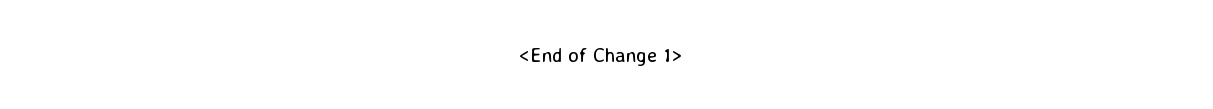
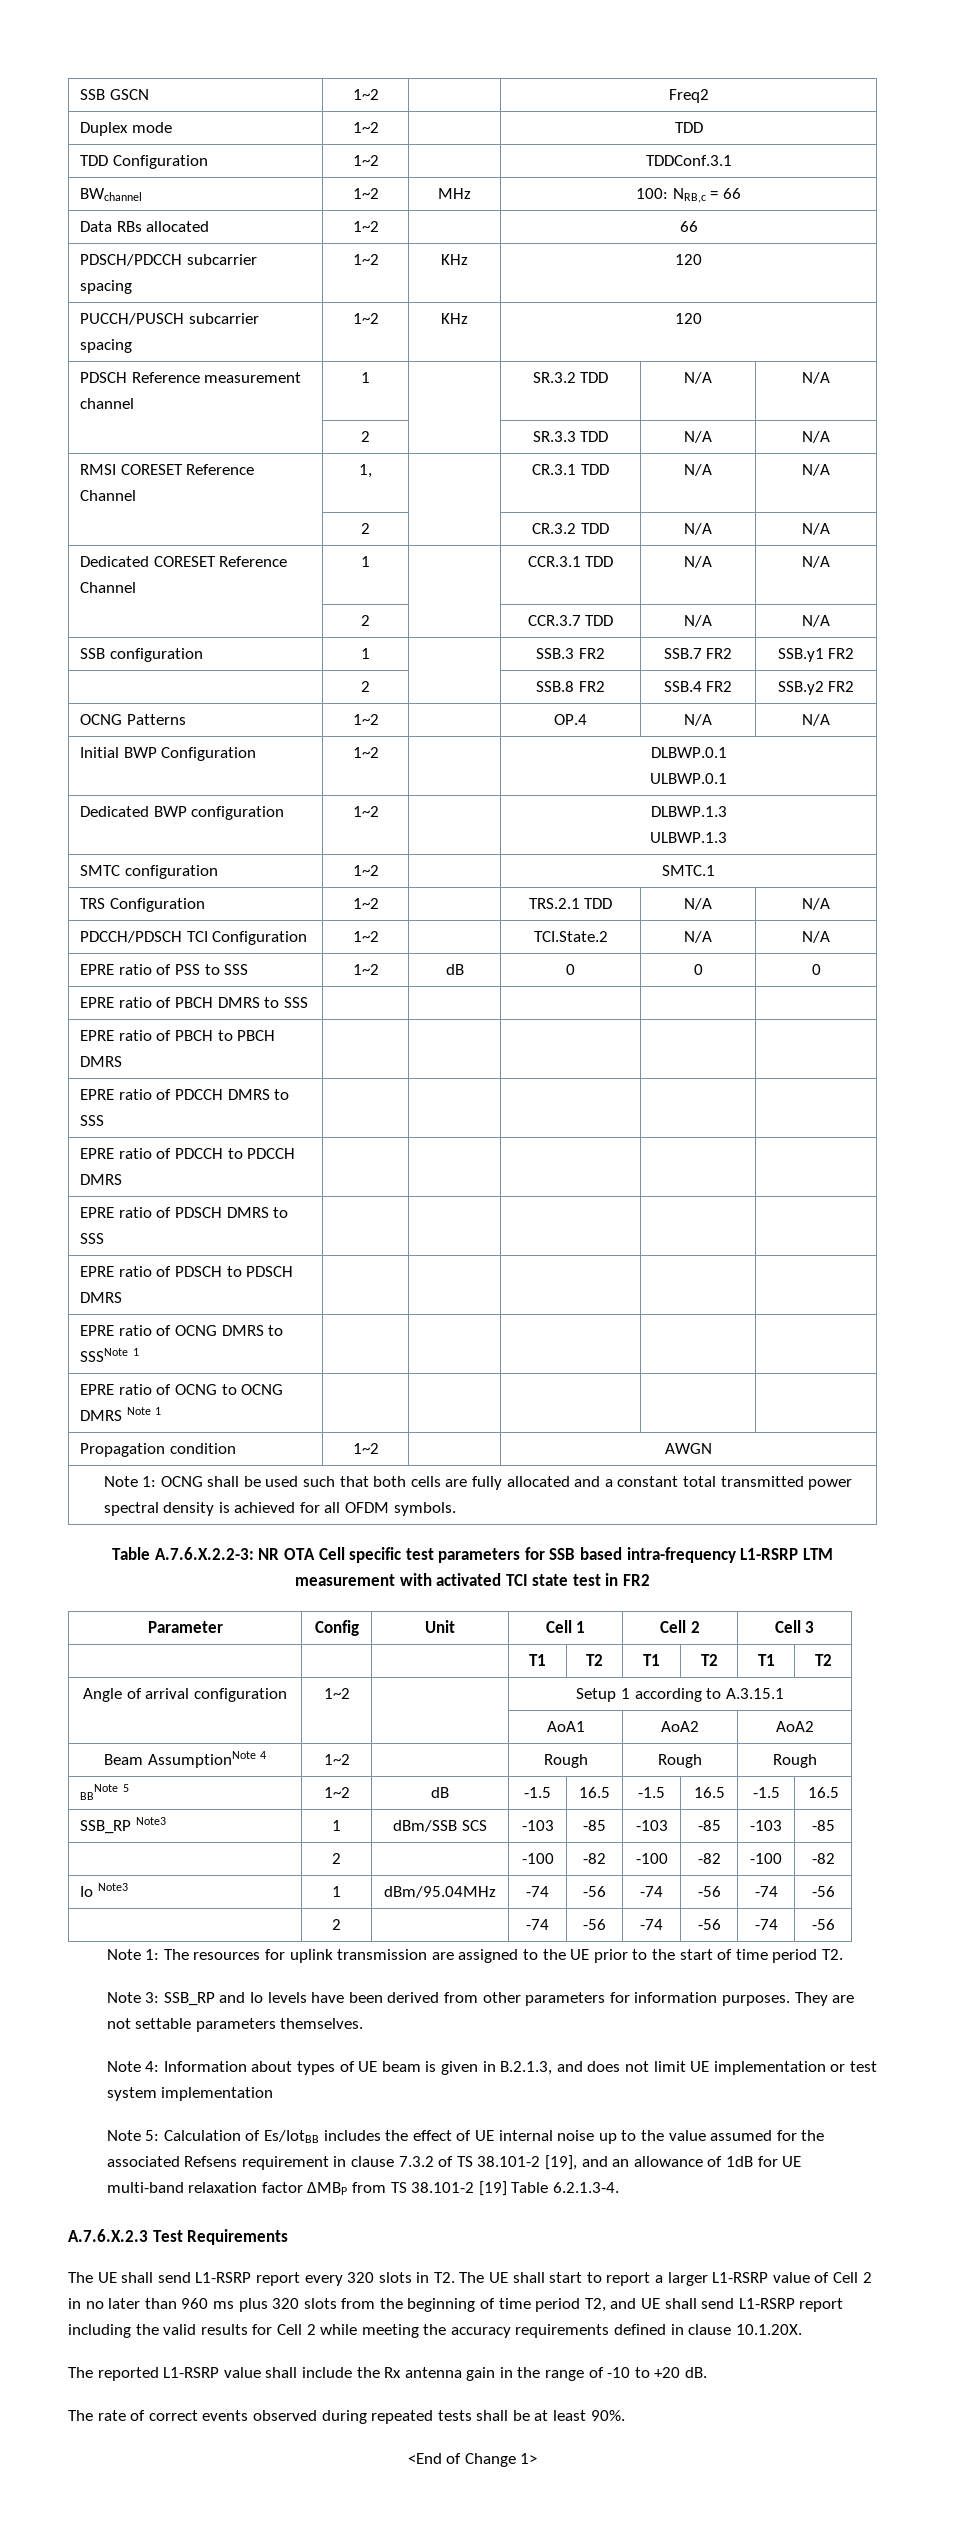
(519, 55) none -> [80,89,149,100] [352,89,379,100] [668,89,709,103] [80,122,172,136] [352,122,379,133] [674,122,703,133] [80,155,208,169] [352,155,379,166] [645,155,732,166] [80,188,143,201] [352,188,379,199] [438,188,471,199] [636,188,741,203] [80,221,210,232] [352,221,379,232] [679,221,698,232] [80,254,257,266] [80,280,133,294] [352,254,379,265] [441,254,468,265] [675,254,702,265] [80,313,259,325] [80,339,133,353] [352,313,379,324] [441,313,468,324] [675,313,702,324] [80,372,302,383] [80,398,135,409] [361,372,370,383] [532,372,609,383] [684,372,712,384] [802,372,830,384] [361,431,370,442] [532,431,609,442] [684,431,712,443] [802,431,830,443] [80,464,255,475] [80,490,137,501] [359,464,372,478] [532,464,609,475] [684,464,712,476] [802,464,830,476] [361,523,370,534] [532,523,609,534] [684,523,712,535] [802,523,830,535] [80,556,288,567] [80,582,137,593] [361,556,370,567] [527,556,614,567] [684,556,712,568] [802,556,830,568] [361,615,370,626] [527,615,614,626] [684,615,712,627] [802,615,830,627] [80,648,203,662] [361,648,370,659] [536,648,605,659] [663,648,733,659] [777,648,855,662] [361,681,370,692] [536,681,605,692] [663,681,733,692] [777,681,855,695] [80,714,186,725] [352,714,379,725] [554,714,587,725] [684,714,712,726] [802,714,830,726] [80,747,257,761] [352,747,379,758] [650,747,727,758] [650,773,727,784] [80,806,285,820] [352,806,379,817] [650,806,727,817] [650,832,727,843] [80,865,218,879] [352,865,379,876] [662,865,715,876] [80,898,205,912] [352,898,379,909] [528,898,613,909] [684,898,712,910] [802,898,830,910] [80,931,308,945] [352,931,379,942] [533,931,608,942] [684,931,712,943] [802,931,830,943] [80,964,249,975] [352,964,379,975] [445,964,464,975] [566,964,575,975] [693,964,703,975] [811,964,821,975] [80,997,308,1008] [80,1030,276,1041] [80,1056,123,1067] [80,1089,290,1100] [80,1115,105,1126] [80,1148,296,1159] [80,1174,123,1185] [80,1207,289,1218] [80,1233,105,1244] [80,1266,294,1277] [80,1292,123,1303] [80,1325,284,1336] [80,1348,139,1362] [80,1384,284,1395] [80,1407,162,1421] [80,1443,236,1457] [352,1443,379,1454] [665,1443,712,1454] [103,1476,853,1490] [103,1502,456,1516] [112,1547,833,1563] [294,1573,651,1586] [147,1621,223,1633] [314,1620,359,1636] [425,1620,455,1633] [545,1620,586,1633] [660,1620,700,1633] [774,1620,815,1633] [529,1654,546,1666] [586,1654,603,1666] [643,1654,660,1666] [700,1654,718,1666] [757,1654,775,1666] [814,1654,832,1666] [83,1688,287,1702] [323,1688,350,1699] [576,1688,784,1702] [546,1721,585,1732] [661,1721,699,1732] [775,1721,814,1732] [103,1751,267,1768] [323,1754,350,1765] [543,1754,588,1768] [658,1754,702,1768] [772,1754,817,1768] [80,1784,129,1800] [323,1787,350,1798] [431,1787,449,1798] [524,1787,551,1798] [579,1787,610,1798] [638,1787,665,1798] [693,1787,725,1798] [752,1787,780,1798] [807,1787,839,1798] [80,1817,166,1834] [332,1820,341,1831] [393,1820,487,1832] [521,1820,554,1831] [583,1820,606,1831] [635,1820,668,1831] [697,1820,721,1831] [750,1820,782,1831] [811,1820,835,1831] [332,1853,341,1864] [521,1853,554,1864] [583,1853,606,1864] [635,1853,668,1864] [697,1853,721,1864] [750,1853,782,1864] [811,1853,835,1864] [80,1883,128,1897] [332,1886,341,1897] [384,1886,496,1898] [526,1886,549,1897] [583,1886,606,1897] [640,1886,663,1897] [697,1886,721,1897] [754,1886,778,1897] [811,1886,835,1897] [332,1919,341,1930] [526,1919,549,1930] [583,1919,606,1930] [640,1919,663,1930] [697,1919,721,1930] [754,1919,778,1930] [811,1919,835,1930] [106,1949,843,1963] [106,1992,855,2006] [106,2018,364,2032] [106,2061,877,2075] [106,2087,274,2101] [106,2130,825,2144] [106,2155,802,2170] [106,2181,619,2196] [68,2229,289,2245] [68,2272,872,2286] [68,2298,844,2312] [68,2324,802,2338] [68,2367,708,2381] [68,2410,625,2424] SSB GSCN | 1~2 | | Freq2 // Duplex mode | 1~2 | | TDD // TDD Configuration | 1~2 | | TDDConf.3.1 // BWchannel | 1~2 | MHz | 100: NRB,c = 66 // Data RBs allocated | 1~2 | | 66 // PDSCH/PDCCH subcarrier spacing | 1~2 | KHz | 120 // PUCCH/PUSCH subcarrier spacing | 1~2 | KHz | 120 // PDSCH Reference measurement channel | 1 | | SR.3.2 TDD | N/A | N/A // | 2 | | SR.3.3 TDD | N/A | N/A // RMSI CORESET Reference Channel | 1, | | CR.3.1 TDD | N/A | N/A // | 2 | | CR.3.2 TDD | N/A | N/A // Dedicated CORESET Reference Channel | 1 | | CCR.3.1 TDD | N/A | N/A // | 2 | | CCR.3.7 TDD | N/A | N/A // SSB configuration | 1 | | SSB.3 FR2 | SSB.7 FR2 | SSB.y1 FR2 // | 2 | | SSB.8 FR2 | SSB.4 FR2 | SSB.y2 FR2 // OCNG Patterns | 1~2 | | OP.4 | N/A | N/A // Initial BWP Configuration | 1~2 | | DLBWP.0.1 // ULBWP.0.1 // Dedicated BWP configuration | 1~2 | | DLBWP.1.3 // ULBWP.1.3 // SMTC configuration | 1~2 | | SMTC.1 // TRS Configuration | 1~2 | | TRS.2.1 TDD | N/A | N/A // PDCCH/PDSCH TCI Configuration | 1~2 | | TCI.State.2 | N/A | N/A // EPRE ratio of PSS to SSS | 1~2 | dB | 0 | 0 | 0 // EPRE ratio of PBCH DMRS to SSS | | | | | // EPRE ratio of PBCH to PBCH DMRS | | | | | // EPRE ratio of PDCCH DMRS to SSS | | | | | // EPRE ratio of PDCCH to PDCCH DMRS | | | | | // EPRE ratio of PDSCH DMRS to SSS | | | | | // EPRE ratio of PDSCH to PDSCH DMRS | | | | | // EPRE ratio of OCNG DMRS to SSSNote 1 | | | | | // EPRE ratio of OCNG to OCNG DMRS Note 1 | | | | | // Propagation condition | 1~2 | | AWGN // Note 1: OCNG shall be used such that both cells are fully allocated and a constant total transmitted power spectral density is achieved for all OFDM symbols. // Table A.7.6.X.2.2-3: NR OTA Cell specific test parameters for SSB based intra-frequency L1-RSRP LTM measurement with activated TCI state test in FR2 // Parameter | Config | Unit | Cell 1 | Cell 2 | Cell 3 // | | | T1 | T2 | T1 | T2 | T1 | T2 // Angle of arrival configuration | 1~2 | | Setup 1 according to A.3.15.1 // | | | AoA1 | AoA2 | AoA2 // Beam AssumptionNote 4 | 1~2 | | Rough | Rough | Rough // BBNote 5 | 1~2 | dB | -1.5 | 16.5 | -1.5 | 16.5 | -1.5 | 16.5 // SSB_RP Note3 | 1 | dBm/SSB SCS | -103 | -85 | -103 | -85 | -103 | -85 // | 2 | | -100 | -82 | -100 | -82 | -100 | -82 // Io Note3 | 1 | dBm/95.04MHz | -74 | -56 | -74 | -56 | -74 | -56 // | 2 | | -74 | -56 | -74 | -56 | -74 | -56 // Note 1: The resources for uplink transmission are assigned to the UE prior to the start of time period T2. // Note 3: SSB_RP and Io levels have been derived from other parameters for information purposes. They are not settable parameters themselves. // Note 4: Information about types of UE beam is given in B.2.1.3, and does not limit UE implementation or test system implementation // Note 5: Calculation of Es/IotBB includes the effect of UE internal noise up to the value assumed for the associated Refsens requirement in clause 7.3.2 of TS 38.101-2 [19], and an allowance of 1dB for UE multi-band relaxation factor ΔMBP from TS 38.101-2 [19] Table 6.2.1.3-4. // A.7.6.X.2.3 Test Requirements // The UE shall send L1-RSRP report every 320 slots in T2. The UE shall start to report a larger L1-RSRP value of Cell 2 in no later than 960 ms plus 320 slots from the beginning of time period T2, and UE shall send L1-RSRP report including the valid results for Cell 2 while meeting the accuracy requirements defined in clause 10.1.20X. // The reported L1-RSRP value shall include the Rx antenna gain in the range of -10 to +20 dB. // The rate of correct events observed during repeated tests shall be at least 90%. //

